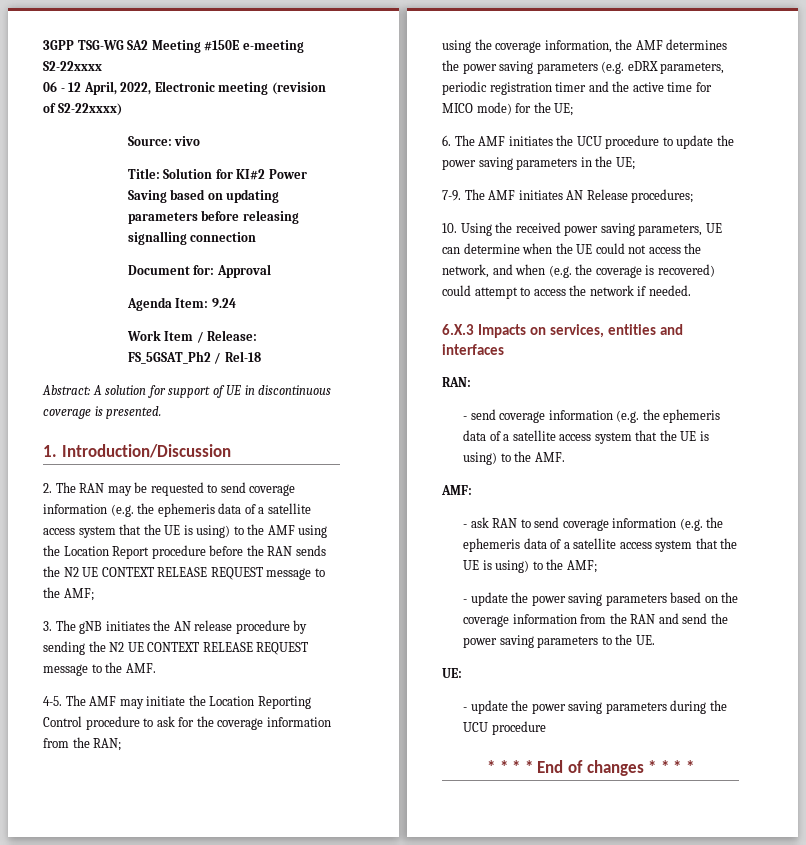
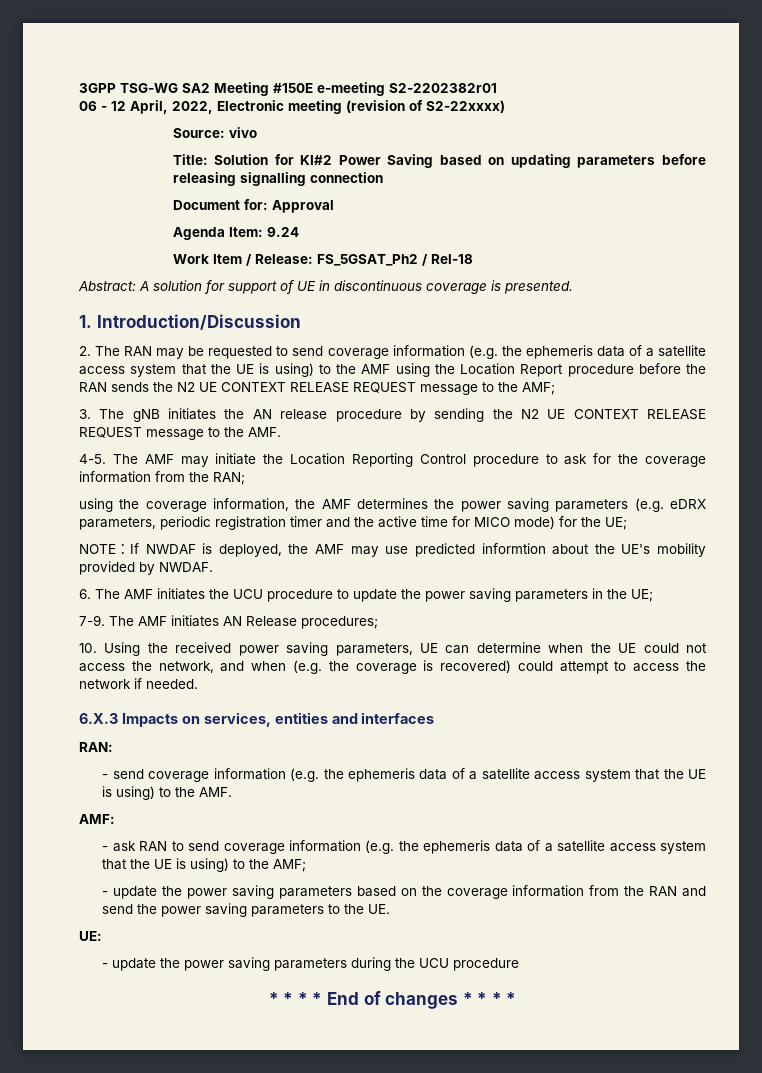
[43,61,102,71] S2-22xxxx -> [389,83,497,93] S2-2202382r01
(574, 109) none -> [79,543,707,557] [79,561,213,575] // NOTE：If NWDAF is deployed, the AMF may use predicted informtion about the UE's mobility provided by NWDAF.

